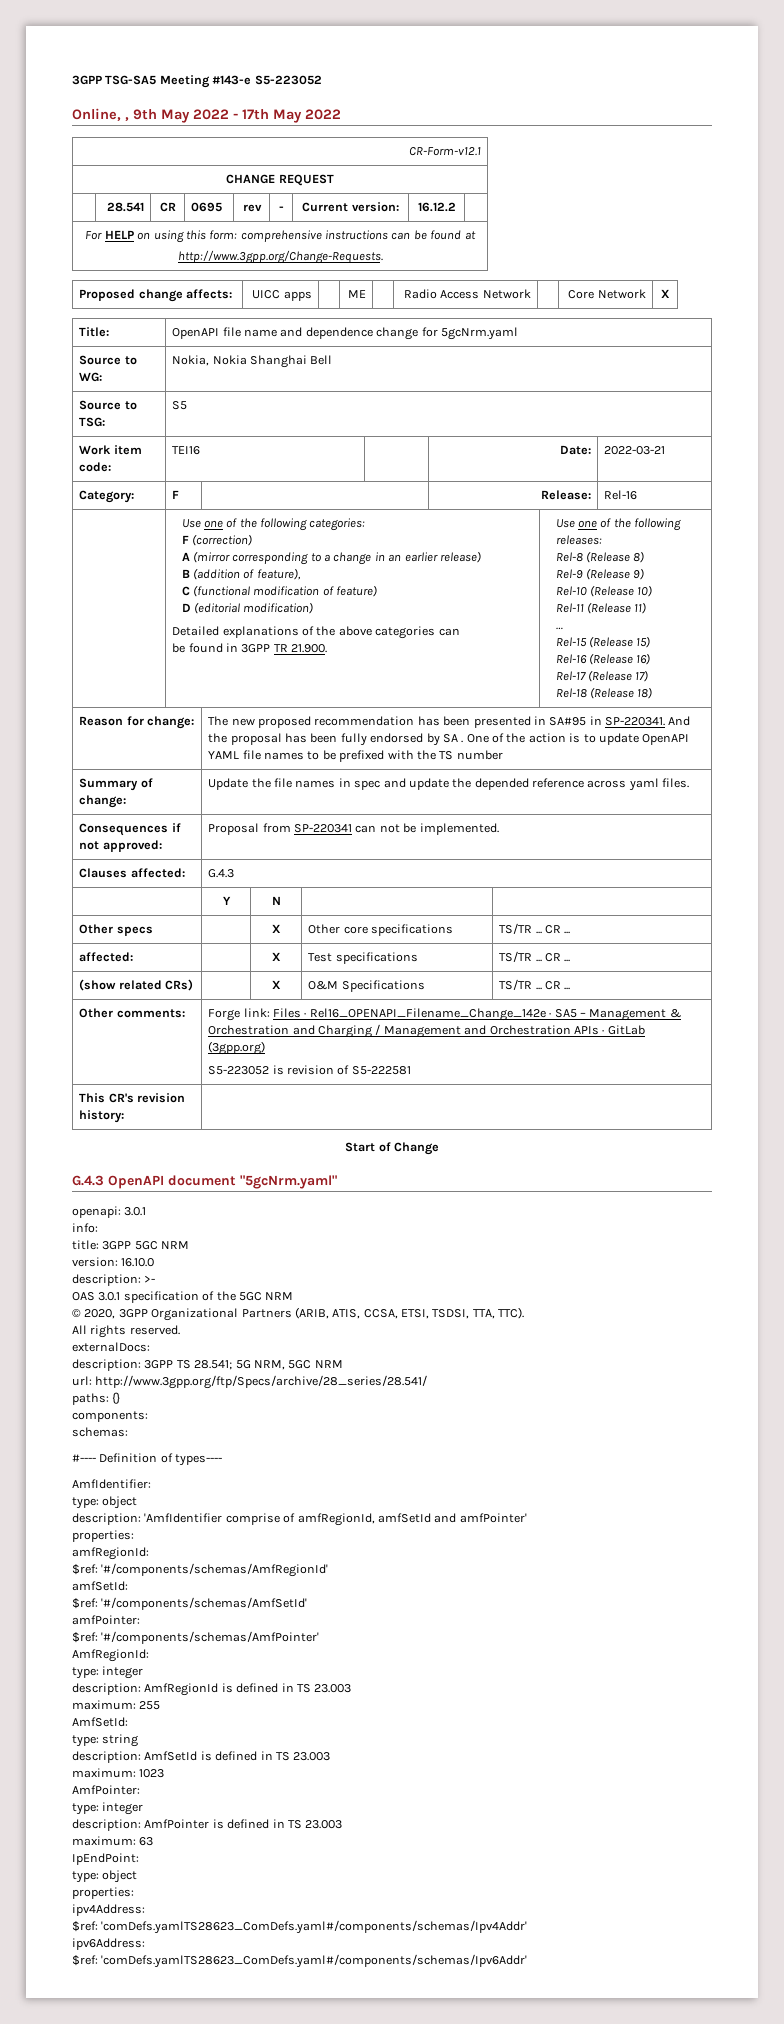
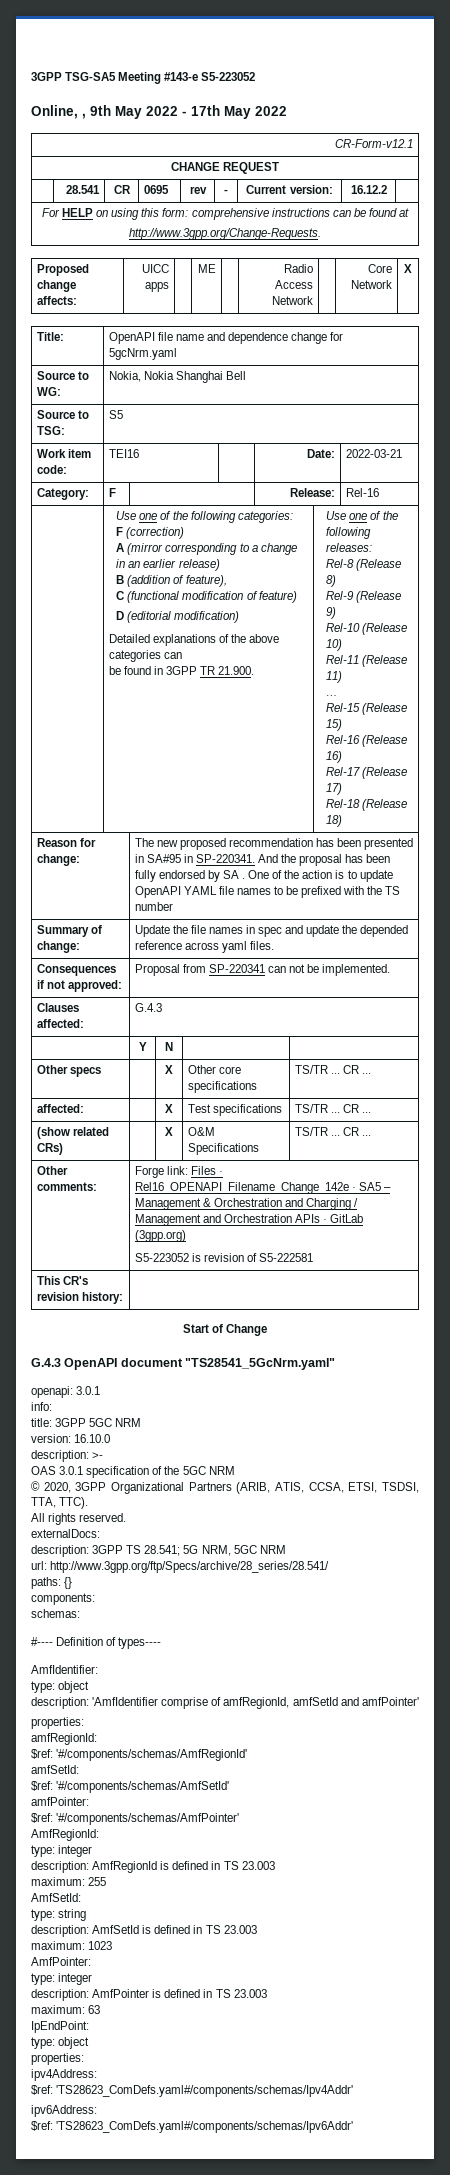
[240,1175,337,1189] "5gcNrm.yaml" -> [185,1358,336,1370] "TS28541_5GcNrm.yaml"
[101,1920,528,1934] 'comDefs.yamlTS28623_ComDefs.yaml#/components/schemas/Ipv4Addr' -> [56,2085,354,2097] 'TS28623_ComDefs.yaml#/components/schemas/Ipv4Addr'
[101,1954,528,1968] 'comDefs.yamlTS28623_ComDefs.yaml#/components/schemas/Ipv6Addr' -> [56,2121,354,2133] 'TS28623_ComDefs.yaml#/components/schemas/Ipv6Addr'

